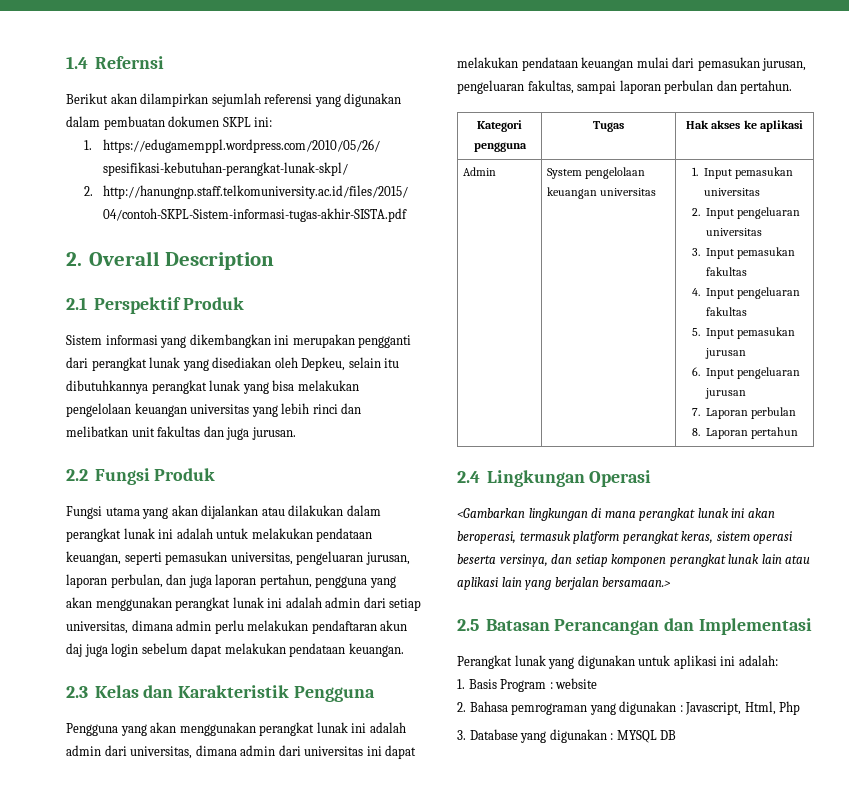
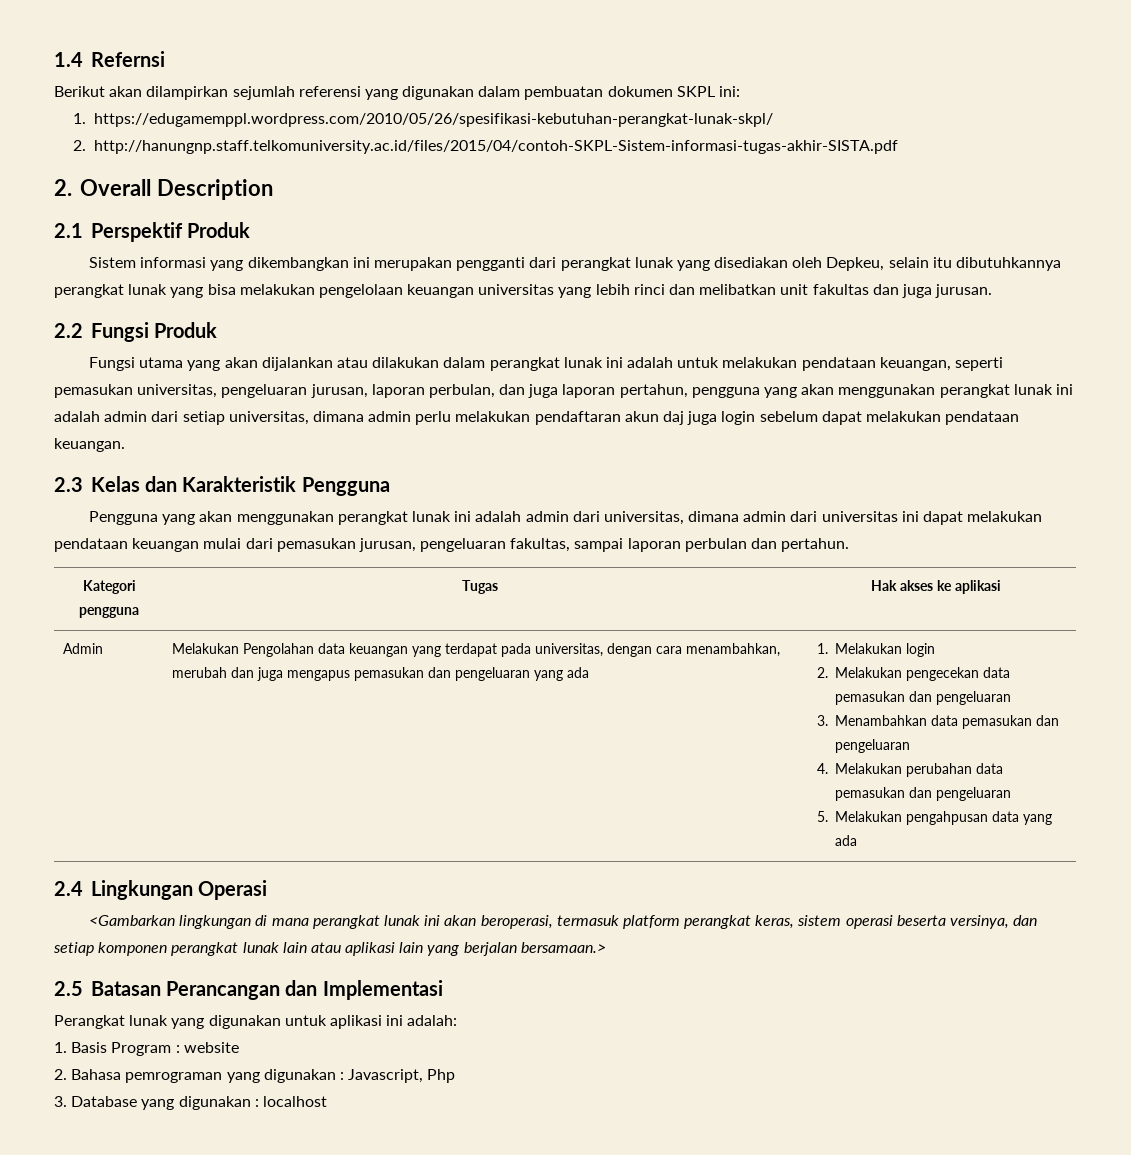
[547,167,646,179] [547,187,657,199] [692,167,793,179] [703,188,760,196] [692,207,800,219] [705,228,762,236] [692,247,795,259] [705,267,747,276] [692,287,800,299] [705,307,747,316] System pengelolaan keuangan universitas | 1. Input pemasukan universitas // 2. Input pengeluaran universitas // 3. Input pemasukan fakultas // 4. Input pengeluaran fakultas -> [172,643,781,657] [172,667,590,681] [816,643,935,657] [816,667,1010,681] [834,691,1011,705] [816,715,1059,729] [834,739,910,753] [816,763,1003,777] [834,787,1011,801] Melakukan Pengolahan data keuangan yang terdapat pada universitas, dengan cara menambahkan, merubah dan juga mengapus pemasukan dan pengeluaran yang ada | 1. Melakukan login // 2. Melakukan pengecekan data pemasukan dan pengeluaran // 3. Menambahkan data pemasukan dan pengeluaran // 4. Melakukan perubahan data pemasukan dan pengeluaran
[705,327,795,339] [704,348,746,359] [692,367,800,379] [704,388,746,399] [692,407,796,419] [692,427,798,439] Input pemasukan jurusan // 6. Input pengeluaran jurusan // 7. Laporan perbulan // 8. Laporan pertahun -> [834,811,1052,825] [834,835,857,846] Melakukan pengahpusan data yang ada
[744,701,776,715] Html, -> (424, 1076) none
[616,730,677,743] MYSQL DB -> [262,1096,327,1107] localhost

